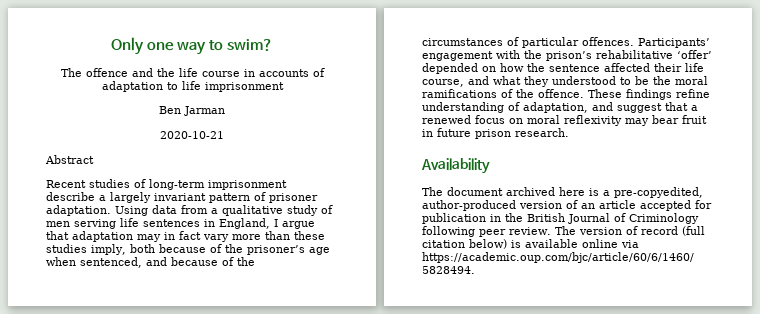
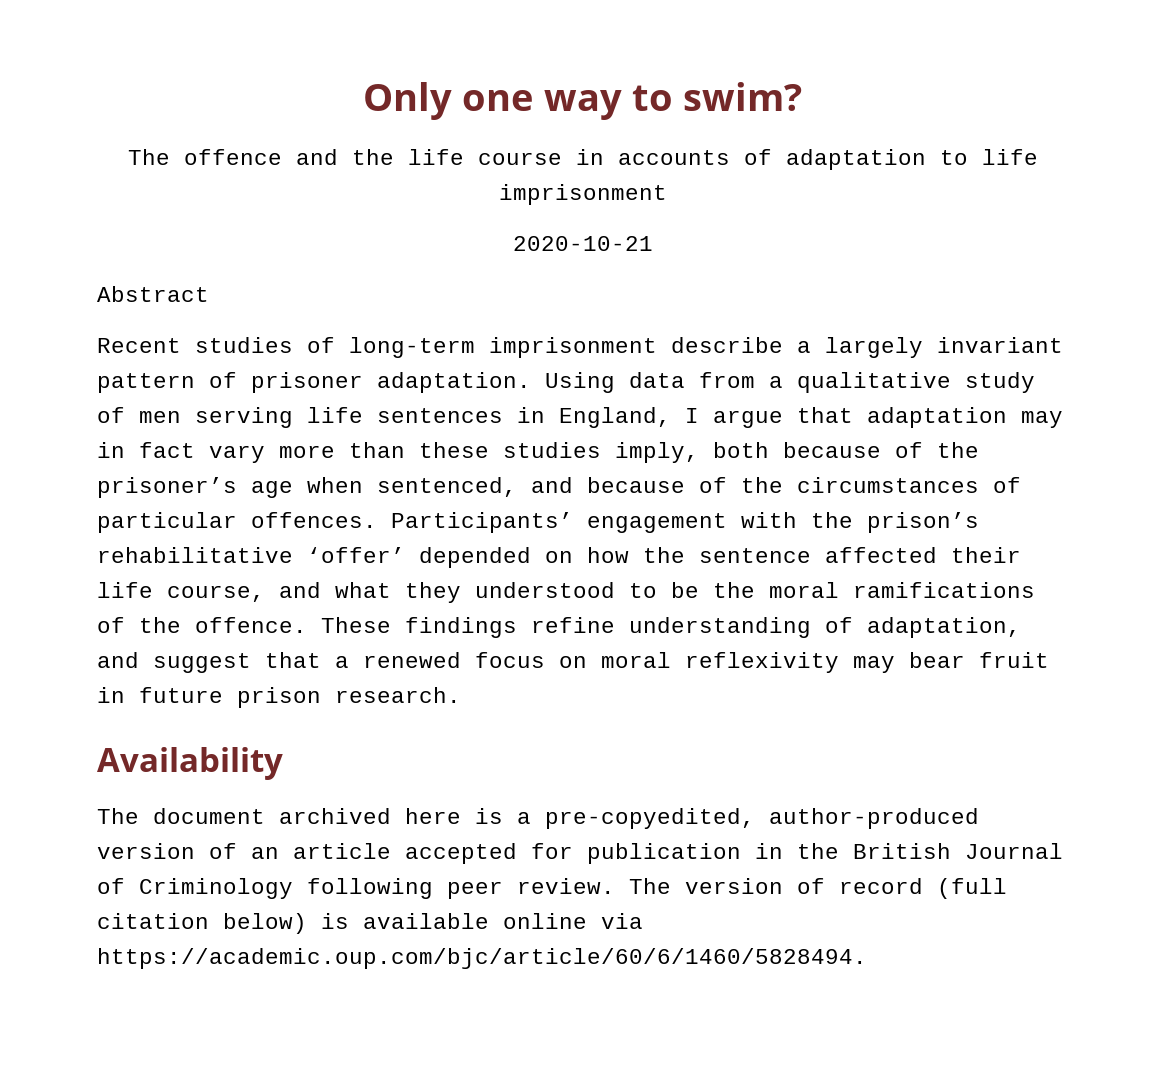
[159,106,225,116] // Ben Jarman -> (667, 194) none

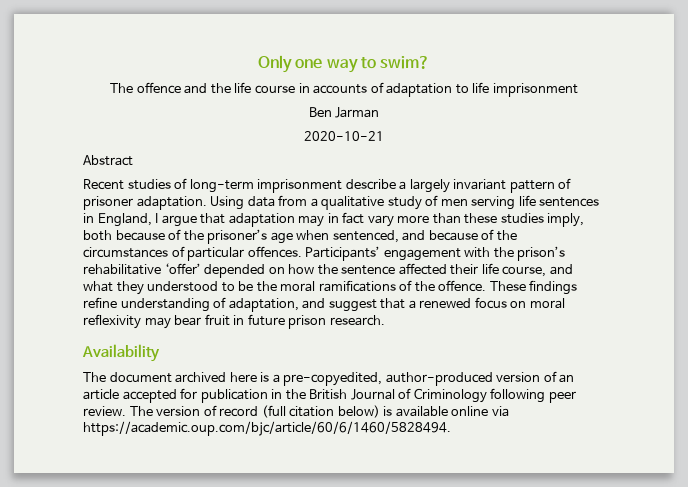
(667, 194) none -> [308,107,380,118] // Ben Jarman

